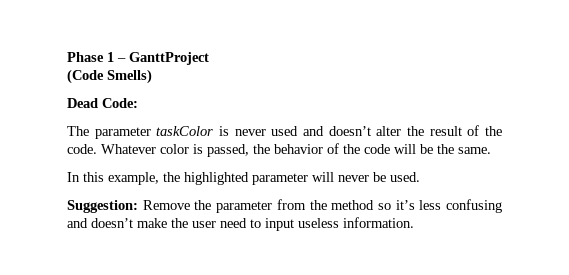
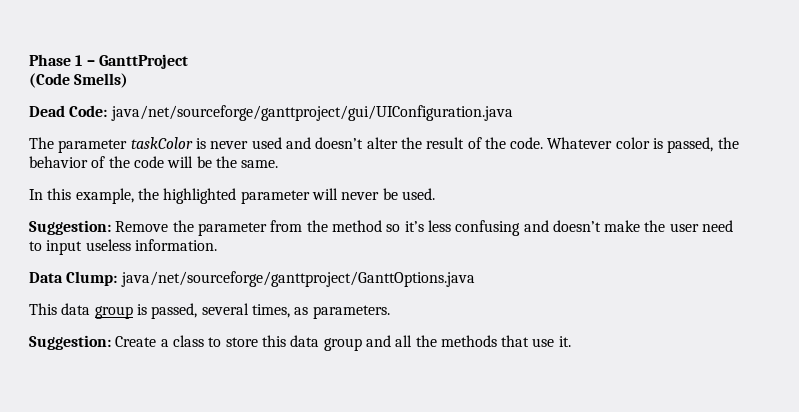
(138, 103) none -> [110,105,513,121] java/net/sourceforge/ganttproject/gui/UIConfiguration.java
(414, 222) none -> [29,271,475,287] [29,303,390,319] [29,335,571,351] // Data Clump: java/net/sourceforge/ganttproject/GanttOptions.java // This data group is passed, several times, as parameters. // Suggestion: Create a class to store this data group and all the methods that use it.

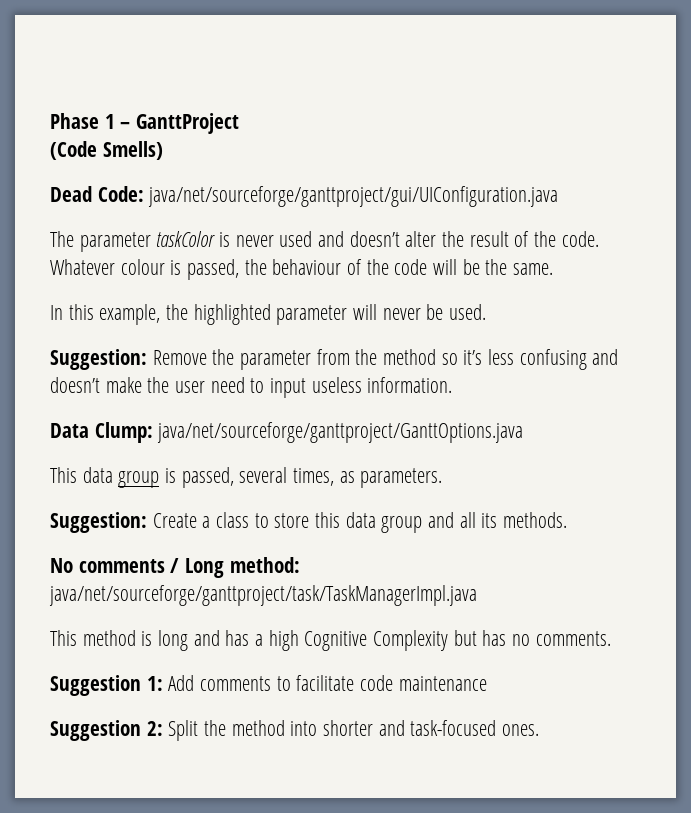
[615,137,650,149] color -> [120,259,165,275] colour
[29,156,88,168] behavior -> [272,259,342,275] behaviour
[415,335,571,347] the methods that use it. -> [481,512,568,528] [50,557,300,578] [49,585,477,606] [50,630,611,651] [50,675,487,696] [50,720,540,741] its methods. // No comments / Long method: java/net/sourceforge/ganttproject/task/TaskManagerImpl.java // This method is long and has a high Cognitive Complexity but has no comments. // Suggestion 1: Add comments to facilitate code maintenance // Suggestion 2: Split the method into shorter and task-focused ones.

